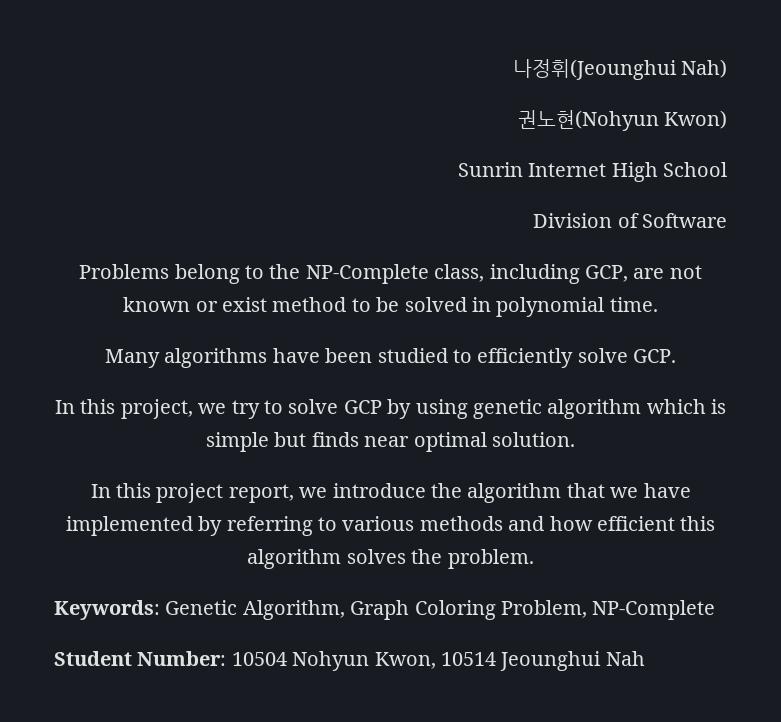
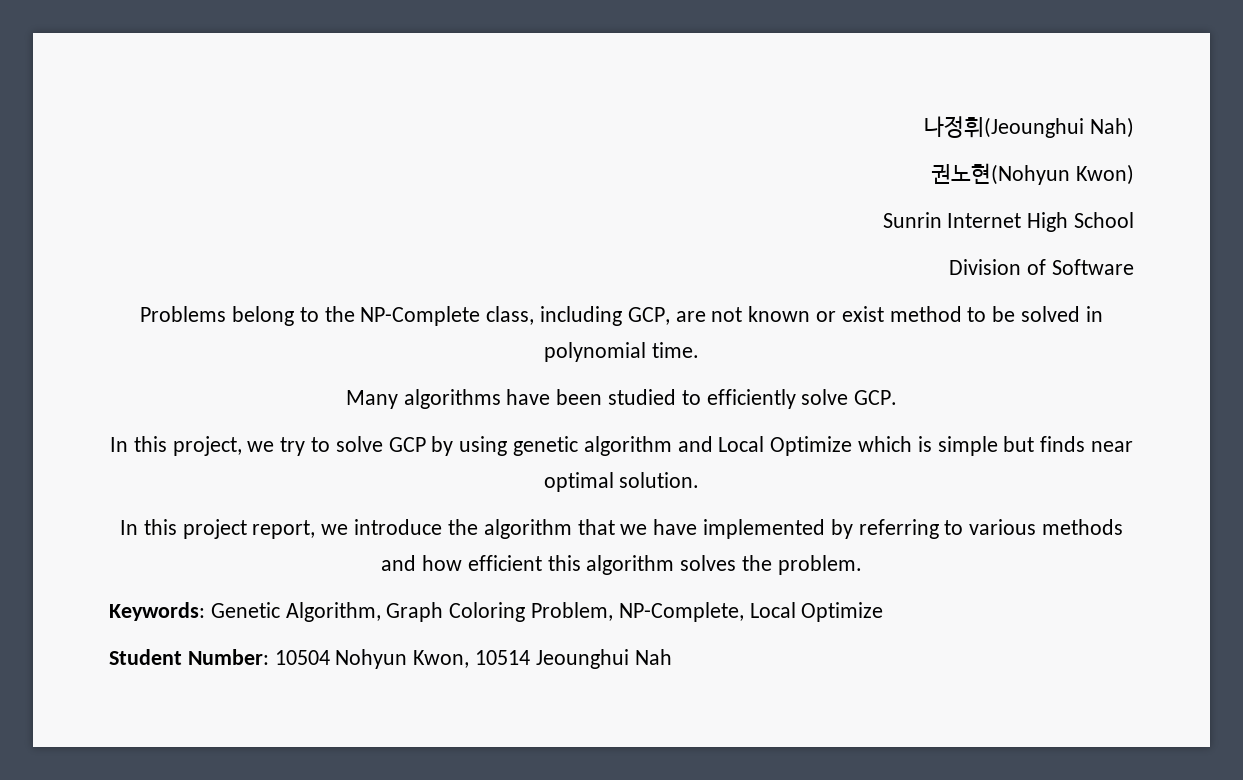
(642, 409) none -> [677,436,853,456] and Local Optimize
[592,600,716,620] NP-Complete -> [618,602,884,622] NP-Complete, Local Optimize

